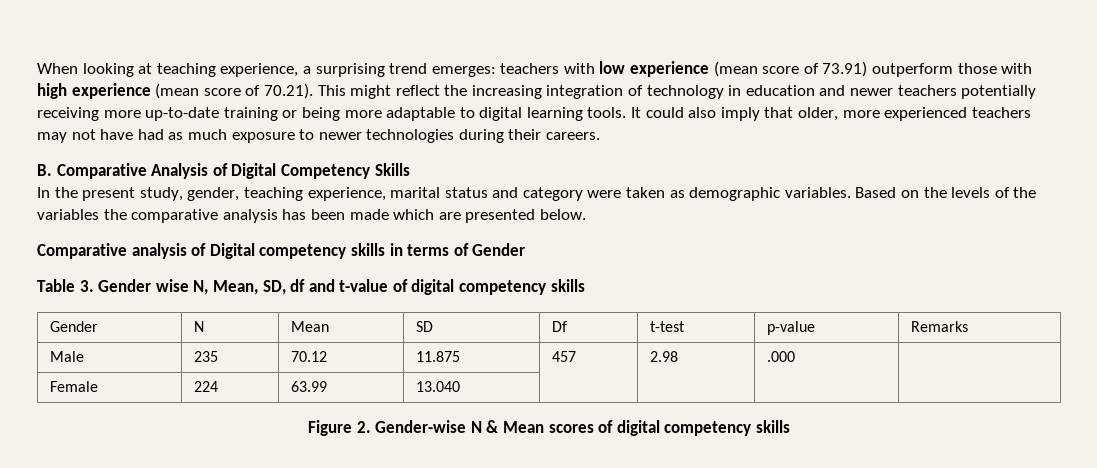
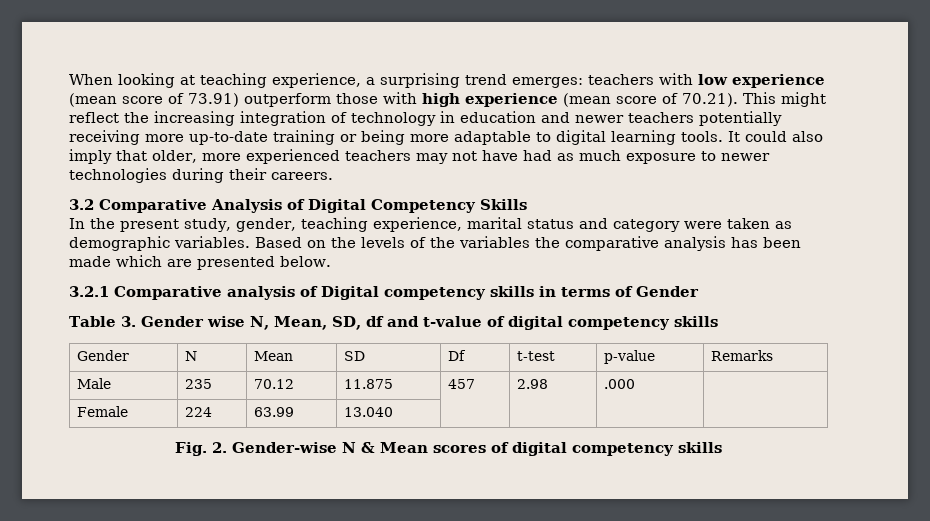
[37,164,52,176] B. -> [69,199,94,210] 3.2
(586, 214) none -> [69,286,109,297] 3.2.1
[308,420,353,436] Figure -> [175,442,207,456] Fig.

